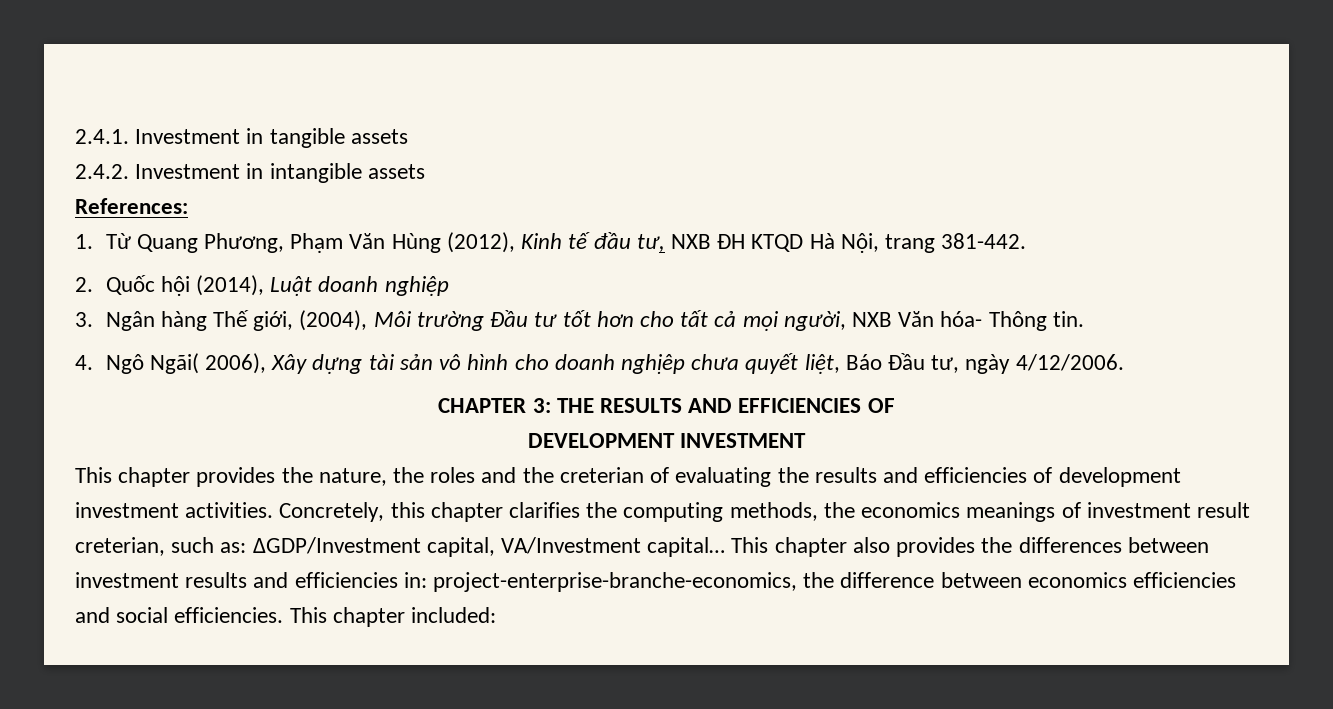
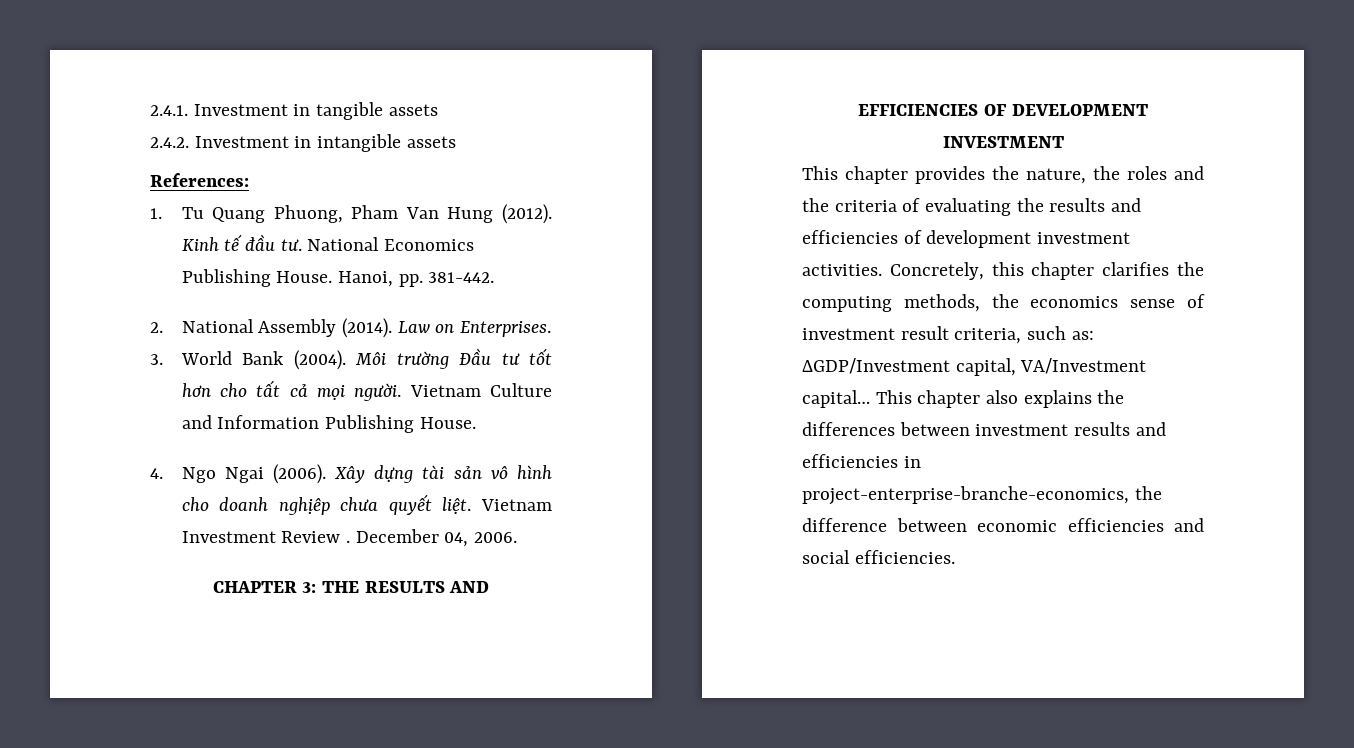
[105,232,1027,253] [75,275,449,296] [75,310,368,331] Từ Quang Phương, Phạm Văn Hùng (2012), Kinh tế đầu tư, NXB ĐH KTQD Hà Nội, trang 381-442. // 2. Quốc hội (2014), Luật doanh nghiệp // 3. Ngân hàng Thế giới, (2004), -> [181,204,552,224] [181,234,474,251] [181,269,495,287] [150,318,551,338] [150,350,346,370] Tu Quang Phuong, Pham Van Hung (2012). Kinh tế đầu tư. National Economics Publishing House. Hanoi, pp. 381-442. // 2. National Assembly (2014). Law on Enterprises. // 3. World Bank (2004).
[783,311,1084,331] [75,353,267,374] người, NXB Văn hóa- Thông tin. // 4. Ngô Ngãi( 2006), -> [354,383,552,401] [181,415,476,433] [150,464,326,484] người. Vietnam Culture and Information Publishing House. // 4. Ngo Ngai (2006).
[804,353,1124,374] liệt, Báo Đầu tư, ngày 4/12/2006. -> [442,497,552,514] [181,529,517,547] liệt. Vietnam Investment Review . December 04, 2006.
(895, 405) // -> (1006, 110) none
[559,467,644,483] creterian -> [834,200,897,212] criteria
[966,502,1056,522] meanings -> [1130,299,1176,308] sense
[75,537,165,556] creterian, -> [954,328,1022,344] criteria,
[896,537,976,557] provides -> [1023,390,1092,408] explains
[403,572,427,588] in: -> [903,456,921,468] in
[1027,572,1127,588] economics -> [977,520,1057,532] economic
[289,607,497,627] This chapter included: -> (955, 557) none

